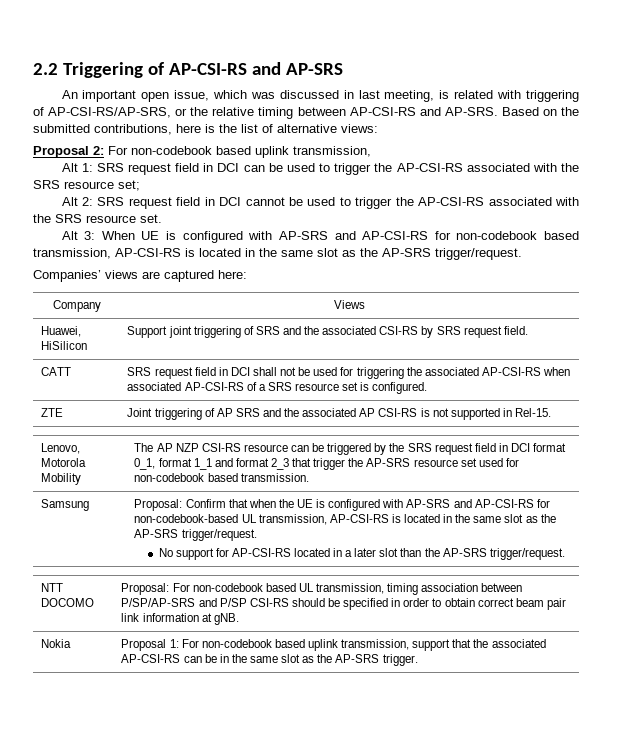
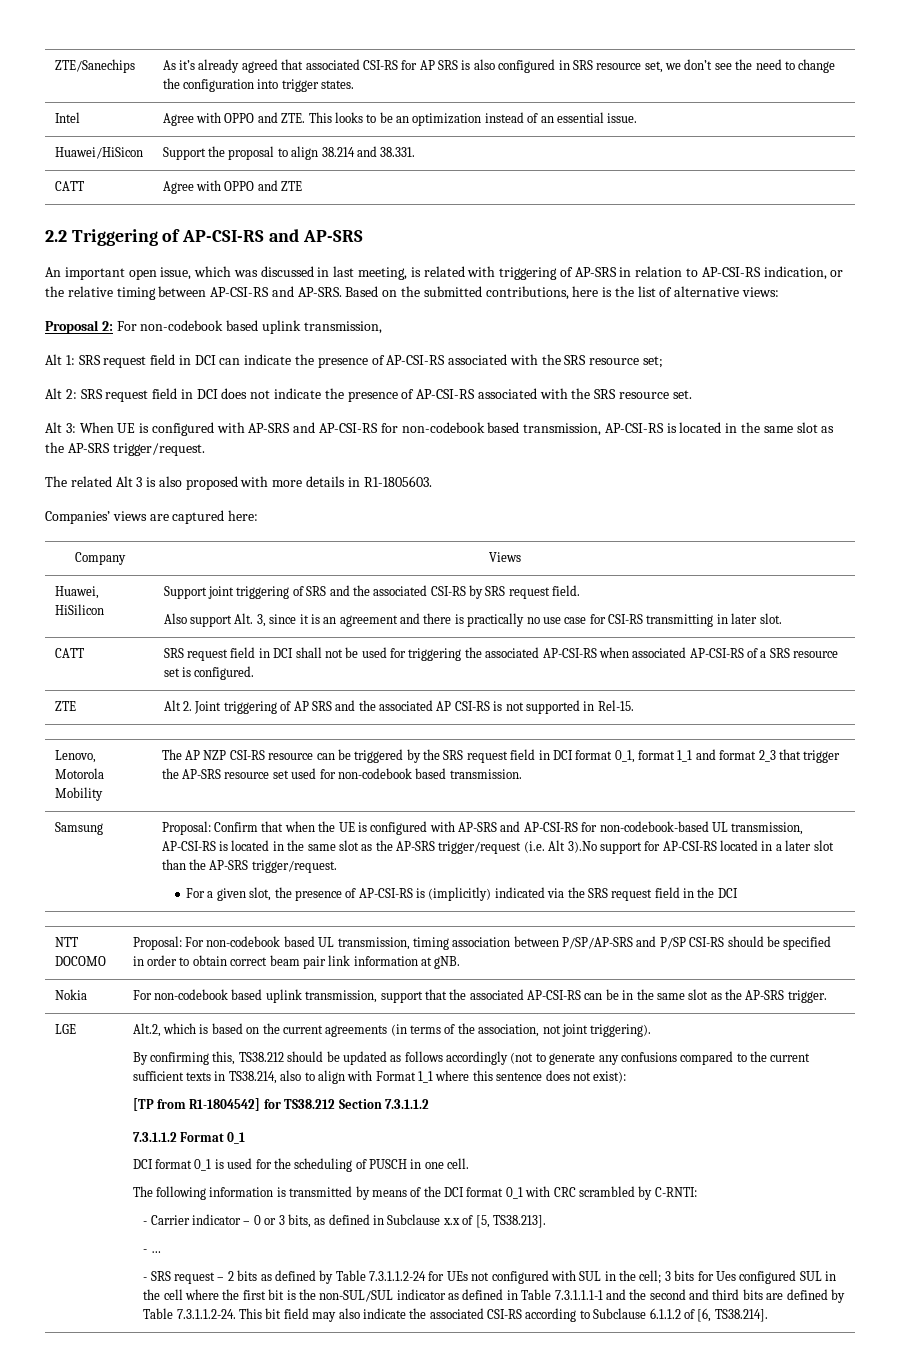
(33, 69) none -> [54,59,135,73] [162,59,836,73] [162,78,355,92] [54,112,80,123] [162,112,638,126] [54,147,143,159] [162,146,416,160] [54,181,84,191] [162,180,303,194] ZTE/Sanechips | As it’s already agreed that associated CSI-RS for AP SRS is also configured in SRS resource set, we don’t see the need to change the configuration into trigger states. // Intel | Agree with OPPO and ZTE. This looks to be an optimization instead of an essential issue. // Huawei/HiSicon | Support the proposal to align 38.214 and 38.331. // CATT | Agree with OPPO and ZTE //
[48,107,172,118] AP-CSI-RS/AP-SRS, -> [574,266,827,280] AP-SRS in relation to AP-CSI-RS indication,
[268,163,393,175] be used to trigger the -> [244,354,385,368] indicate the presence of
[245,197,414,209] cannot be used to trigger the -> [221,388,415,402] does not indicate the presence of
(522, 254) none -> [45,476,432,490] // The related Alt 3 is also proposed with more details in R1-1805603.
(528, 330) none -> [163,613,782,627] // Also support Alt. 3, since it is an agreement and there is practically no use case for CSI-RS transmitting in later slot.
(64, 412) none -> [163,700,193,711] Alt 2.
[181,529,257,541] [158,548,173,557] trigger/request. // No -> [438,840,597,854] trigger/request (i.e. Alt 3).No
(565, 554) none -> [186,887,738,901] // For a given slot, the presence of AP-CSI-RS is (implicitly) indicated via the SRS request field in the DCI
[121,639,179,651] Proposal 1: -> (87, 994) none
(418, 660) none -> [54,1024,76,1034] [132,1023,652,1037] [132,1051,811,1065] [132,1070,627,1084] [132,1098,429,1111] [132,1132,246,1144] [132,1158,470,1172] [132,1186,697,1200] [143,1214,546,1228] [143,1249,161,1253] [143,1270,837,1284] [143,1289,845,1303] [143,1308,768,1322] // LGE | Alt.2, which is based on the current agreements (in terms of the association, not joint triggering). // By confirming this, TS38.212 should be updated as follows accordingly (not to generate any confusions compared to the current sufficient texts in TS38.214, also to align with Format 1_1 where this sentence does not exist): // [TP from R1-1804542] for TS38.212 Section 7.3.1.1.2 // 7.3.1.1.2 Format 0_1 // DCI format 0_1 is used for the scheduling of PUSCH in one cell. // The following information is transmitted by means of the DCI format 0_1 with CRC scrambled by C-RNTI: // - Carrier indicator – 0 or 3 bits, as defined in Subclause x.x of [5, TS38.213]. // - … // - SRS request – 2 bits as defined by Table 7.3.1.1.2-24 for UEs not configured with SUL in the cell; 3 bits for Ues configured SUL in the cell where the first bit is the non-SUL/SUL indicator as defined in Table 7.3.1.1.1-1 and the second and third bits are defined by Table 7.3.1.1.2-24. This bit field may also indicate the associated CSI-RS according to Subclause 6.1.1.2 of [6, TS38.214].

